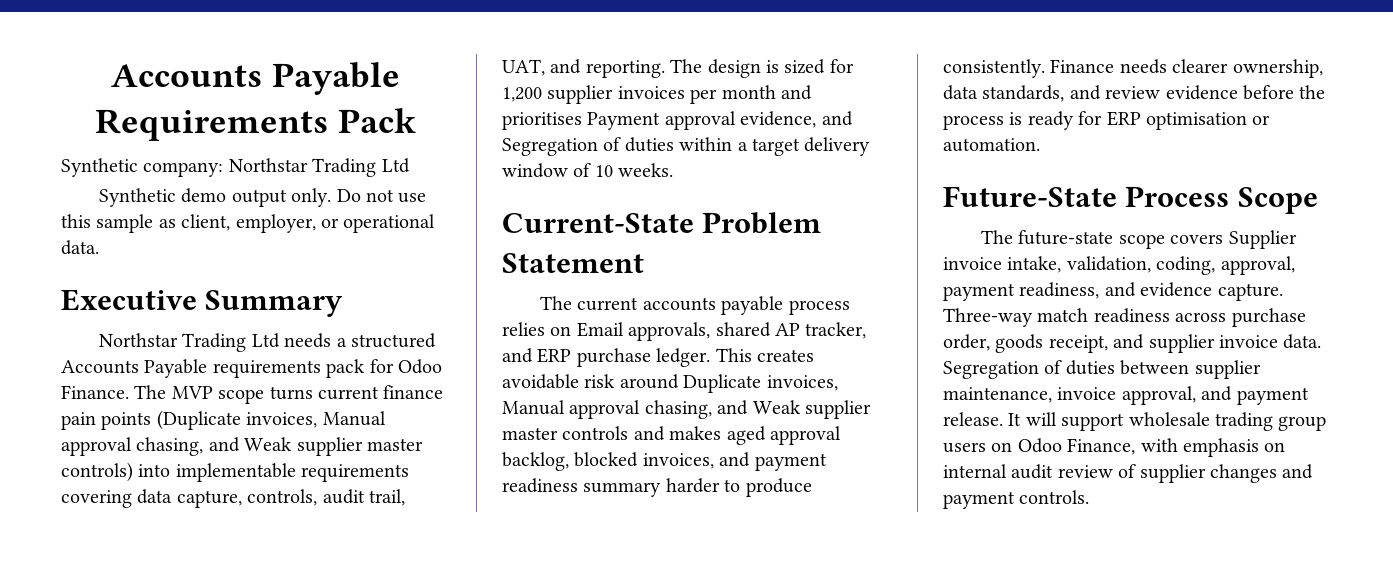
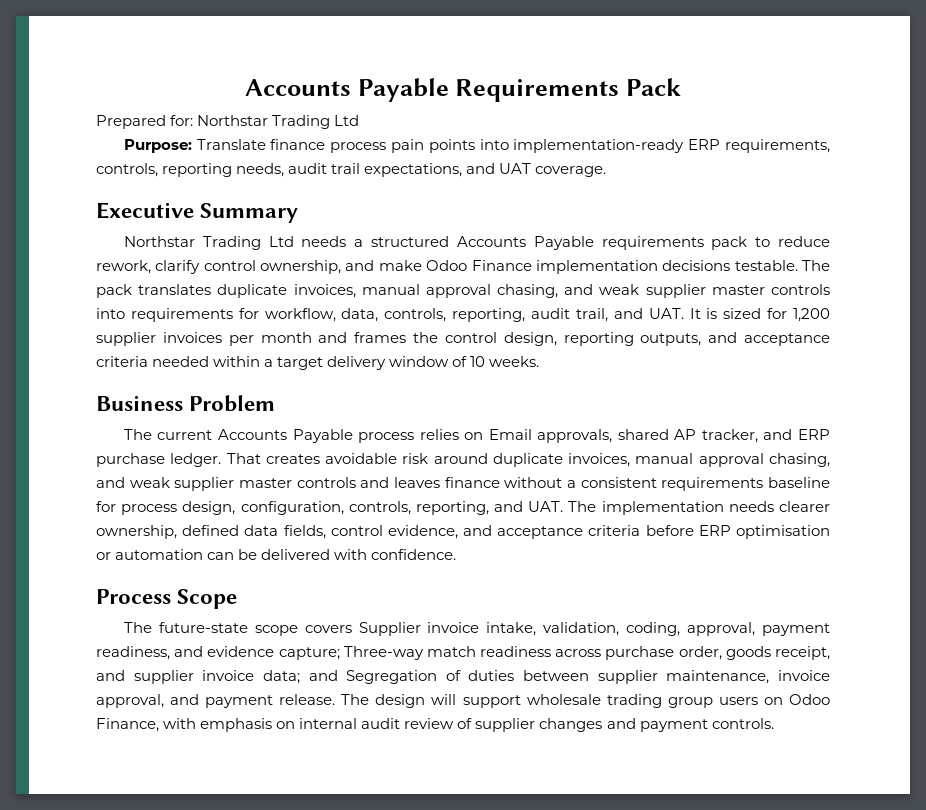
[61,158,224,177] Synthetic company: -> [96,115,194,129] Prepared for:
[99,188,427,207] [61,214,436,233] [61,240,99,255] Synthetic demo output only. Do not use this sample as client, employer, or operational data. -> [123,139,830,153] [96,163,607,177] Purpose: Translate finance process pain points into implementation-ready ERP requirements, controls, reporting needs, audit trail expectations, and UAT coverage.
[369,359,442,374] [61,385,444,404] [61,410,386,430] [61,437,423,456] [61,462,410,482] [61,489,405,508] [502,59,761,78] for Odoo Finance. The MVP scope turns current finance pain points (Duplicate invoices, Manual approval chasing, and Weak supplier master controls) into implementable requirements covering data capture, controls, audit trail, UAT, and reporting. The design -> [755,236,830,247] [96,260,831,274] [96,284,831,298] [96,308,701,322] to reduce rework, clarify control ownership, and make Odoo Finance implementation decisions testable. The pack translates duplicate invoices, manual approval chasing, and weak supplier master controls into requirements for workflow, data, controls, reporting, audit trail, and UAT. It
[502,111,853,130] [502,137,674,156] prioritises Payment approval evidence, and Segregation of duties -> [354,332,831,346] [96,356,210,367] frames the control design, reporting outputs, and acceptance criteria needed
[502,213,694,233] Current-State -> [96,395,183,411] Business
[502,253,644,273] Statement -> (276, 403) none
[642,296,784,315] accounts payable -> [217,429,353,443] Accounts Payable
[715,348,752,362] This -> [226,453,261,464] That
[683,374,838,393] [502,400,801,419] Duplicate invoices, Manual approval chasing, and Weak -> [492,453,830,467] [96,477,170,488] duplicate invoices, manual approval chasing, and weak
[669,426,841,445] [502,452,827,471] [502,478,812,497] [943,59,1323,78] [943,85,1326,102] [943,111,1271,130] [943,138,1040,152] [943,186,1117,207] makes aged approval backlog, blocked invoices, and payment readiness summary harder to produce consistently. Finance needs clearer ownership, data standards, and review evidence before the process is ready for ERP optimisation or automation. // Future-State -> [394,477,830,491] [96,501,831,515] [96,525,831,539] [96,549,457,560] leaves finance without a consistent requirements baseline for process design, configuration, controls, reporting, and UAT. The implementation needs clearer ownership, defined data fields, control evidence, and acceptance criteria before ERP optimisation or automation can be delivered with confidence. //
[1217,283,1283,301] capture. -> [278,647,340,660] capture;
[1283,334,1322,349] data. -> [262,670,338,684] data; and
[1008,413,1022,426] It -> [341,694,426,708] The design

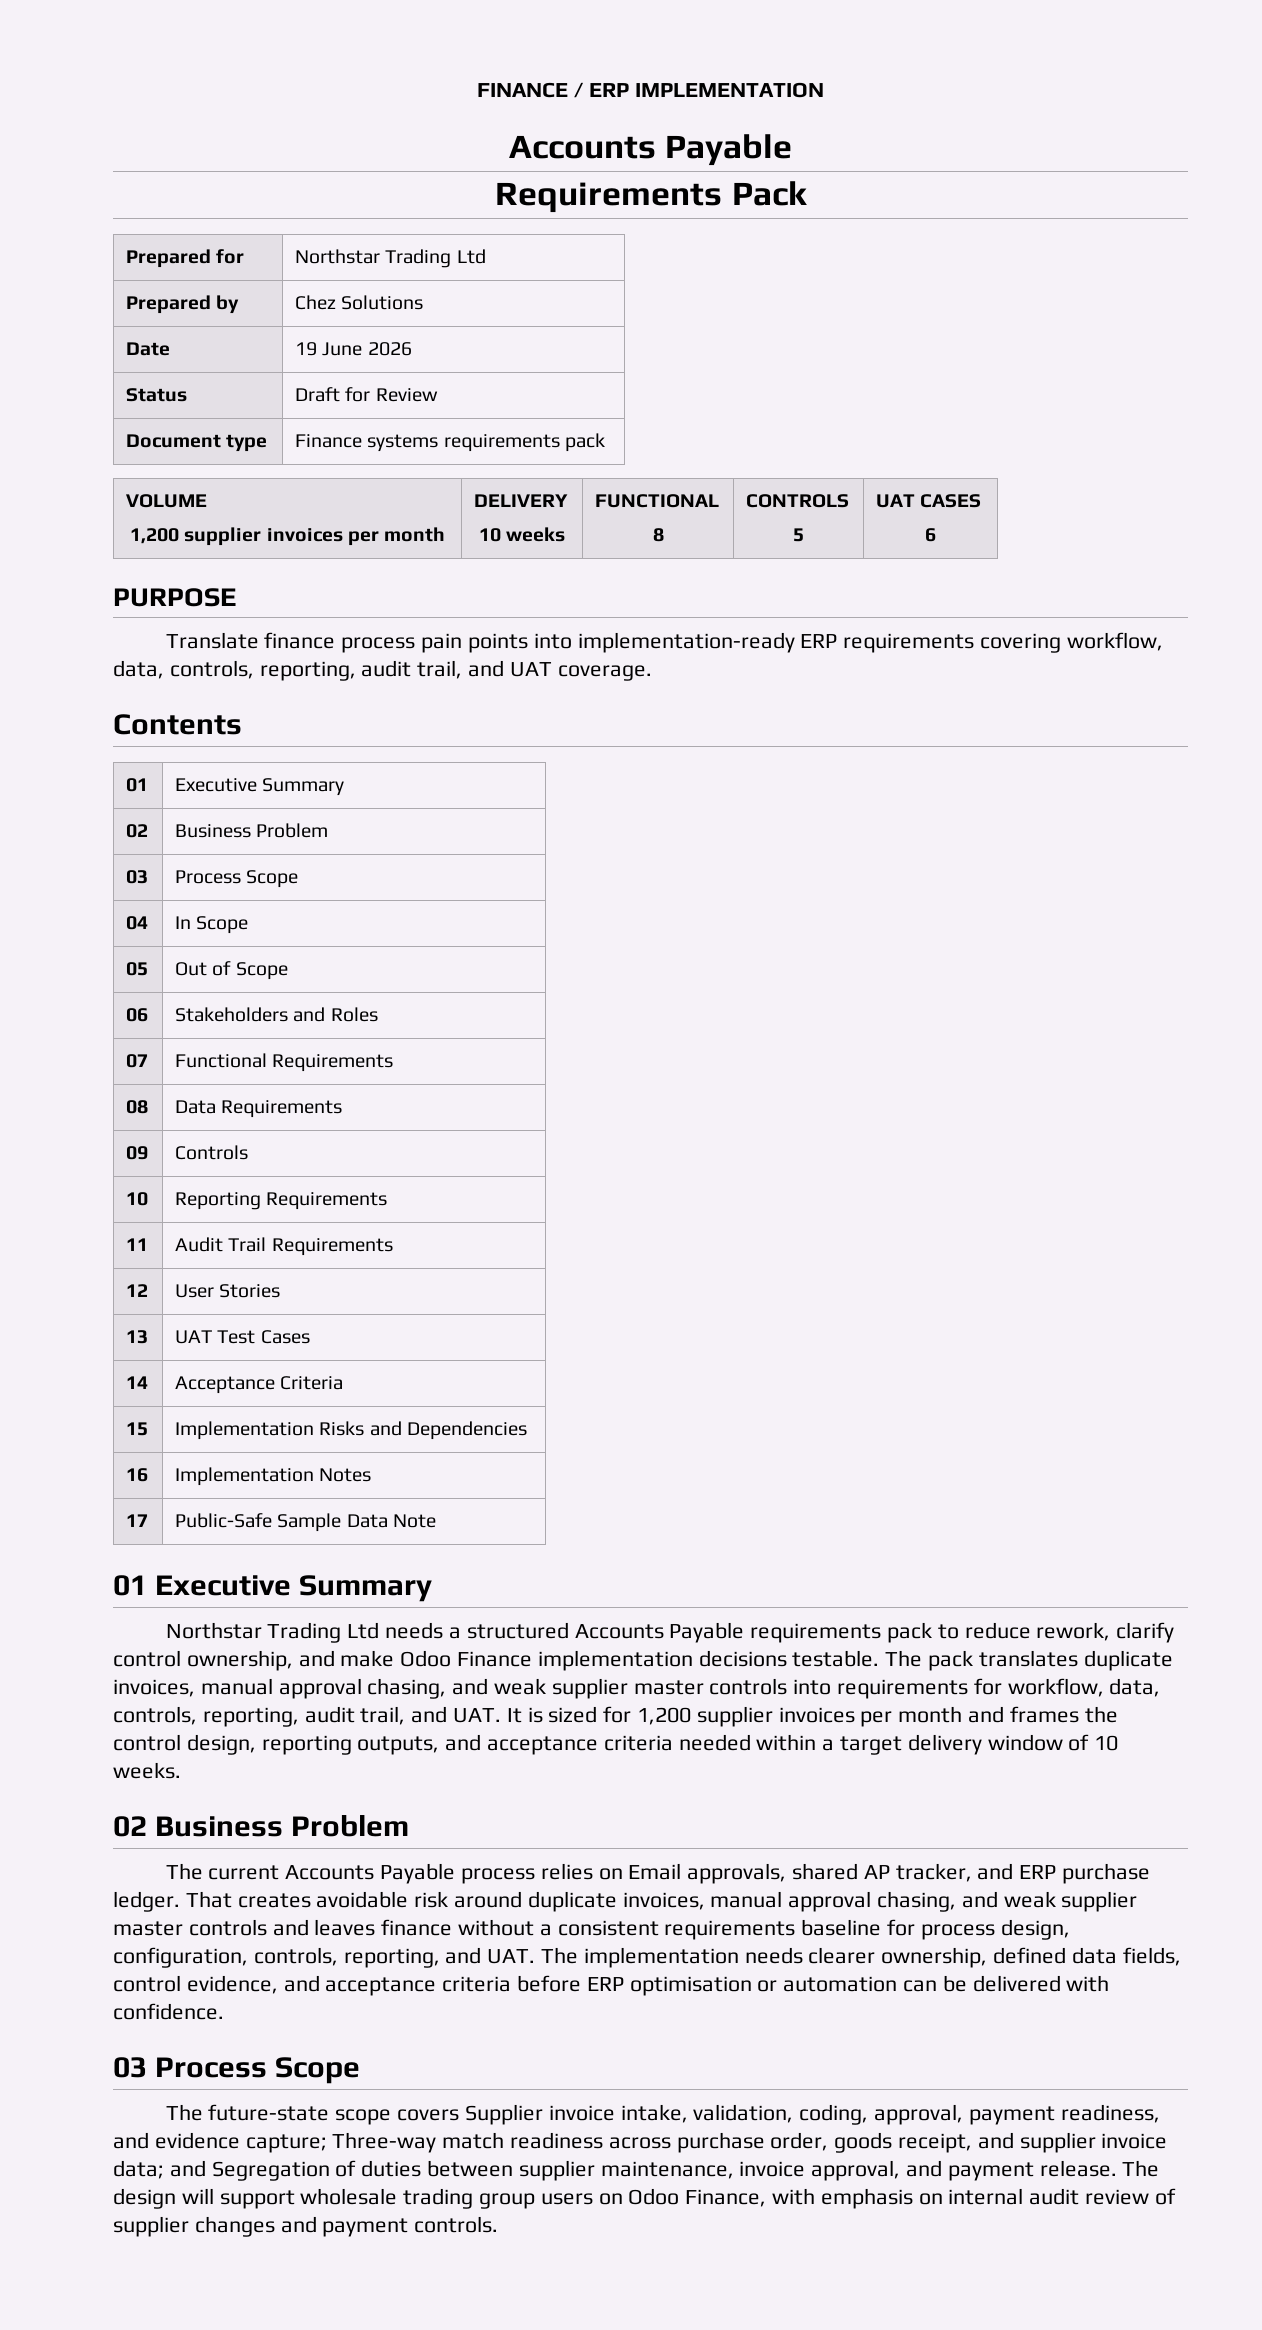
[244,78,449,102] Accounts Payable -> [477,82,824,98] [508,134,793,166] FINANCE / ERP IMPLEMENTATION // Accounts Payable //
[96,115,360,129] [123,139,192,153] // Prepared for: Northstar Trading Ltd // Purpose: -> [126,249,245,268] [295,249,486,268] [126,295,240,314] [295,295,424,310] [126,342,171,356] [295,342,412,356] [126,388,188,402] [295,387,438,402] [126,434,268,452] [295,433,605,452] [126,494,208,508] [129,527,446,546] [474,494,569,507] [478,527,566,542] [595,494,720,508] [652,528,664,542] [746,494,850,508] [793,528,804,542] [876,494,982,508] [925,528,936,542] [113,588,236,607] // Prepared for | Northstar Trading Ltd // Prepared by | Chez Solutions // Date | 19 June 2026 // Status | Draft for Review // Document type | Finance systems requirements pack // VOLUME // 1,200 supplier invoices per month | DELIVERY // 10 weeks | FUNCTIONAL // 8 | CONTROLS // 5 | UAT CASES // 6 // PURPOSE //
[725,139,830,153] [96,163,607,177] requirements, controls, reporting needs, audit trail expectations, and UAT coverage. // -> [843,632,1163,653] [113,660,652,681] [113,714,242,735] [126,778,149,792] [175,778,345,796] [126,824,149,838] [175,823,329,838] [126,870,149,884] [175,870,299,888] [126,916,149,930] [175,916,249,934] [126,962,149,976] [175,961,288,980] [126,1008,149,1022] [175,1007,378,1022] [126,1054,149,1068] [175,1053,394,1072] [126,1100,149,1114] [175,1100,343,1118] [126,1146,149,1160] [175,1145,249,1160] [126,1192,149,1206] [175,1192,388,1210] [126,1238,149,1251] [175,1237,393,1256] [126,1284,149,1297] [175,1284,281,1298] [126,1330,149,1344] [175,1330,310,1344] [126,1376,149,1389] [175,1376,344,1394] [126,1422,149,1436] [175,1421,527,1440] [126,1468,149,1482] [175,1467,372,1486] [126,1514,149,1527] [175,1513,436,1532] [113,1575,147,1596] requirements covering workflow, data, controls, reporting, audit trail, and UAT coverage. // Contents // 01 | Executive Summary // 02 | Business Problem // 03 | Process Scope // 04 | In Scope // 05 | Out of Scope // 06 | Stakeholders and Roles // 07 | Functional Requirements // 08 | Data Requirements // 09 | Controls // 10 | Reporting Requirements // 11 | Audit Trail Requirements // 12 | User Stories // 13 | UAT Test Cases // 14 | Acceptance Criteria // 15 | Implementation Risks and Dependencies // 16 | Implementation Notes // 17 | Public-Safe Sample Data Note // 01
(540, 361) none -> [113,1816,147,1837] 02
(457, 554) none -> [113,2057,147,2078] 03

